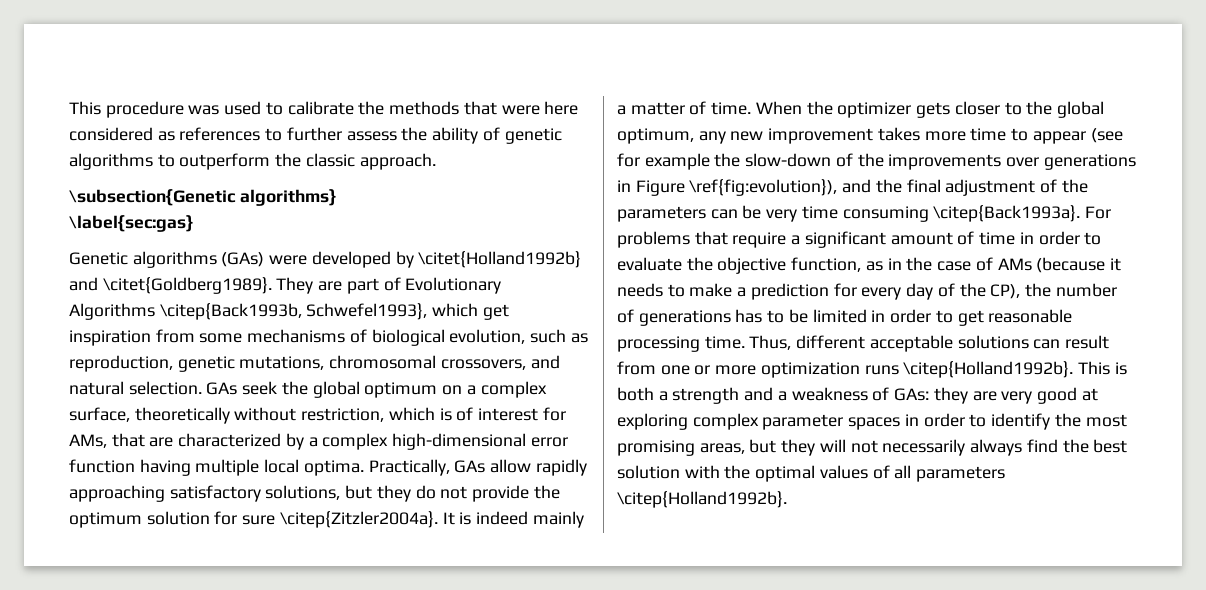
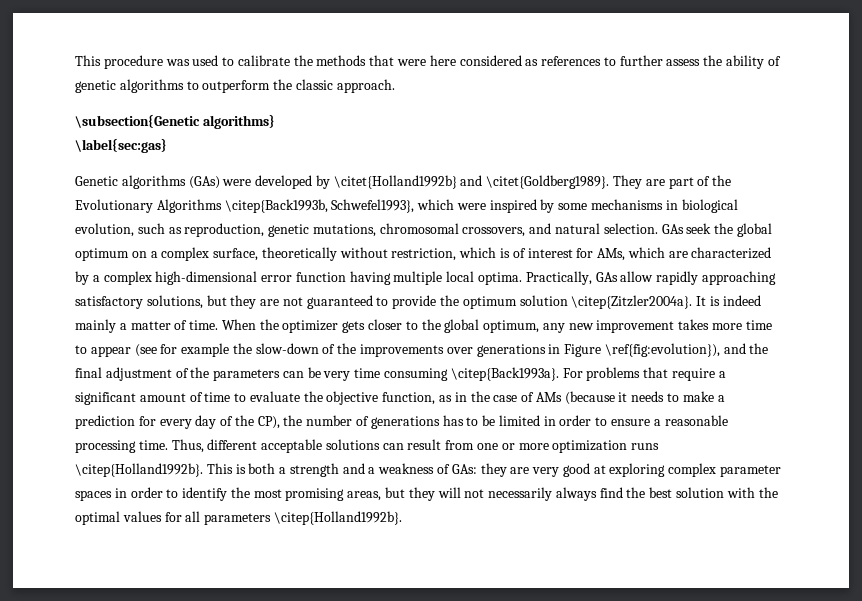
(401, 284) none -> [712,175,732,186] the
[482,304,509,320] [69,329,195,346] get inspiration from -> [456,199,555,213] were inspired by
[349,329,367,343] of -> [665,200,678,210] in
[111,433,145,447] that -> [627,247,665,258] which
[415,485,468,499] do not -> [260,295,389,309] are not guaranteed to
[214,511,276,525] for sure -> (568, 300) none
[1019,231,1080,245] in order -> (231, 397) none
[957,310,984,326] get -> [611,419,661,426] ensure a
[872,465,890,479] of -> [164,512,182,522] for

